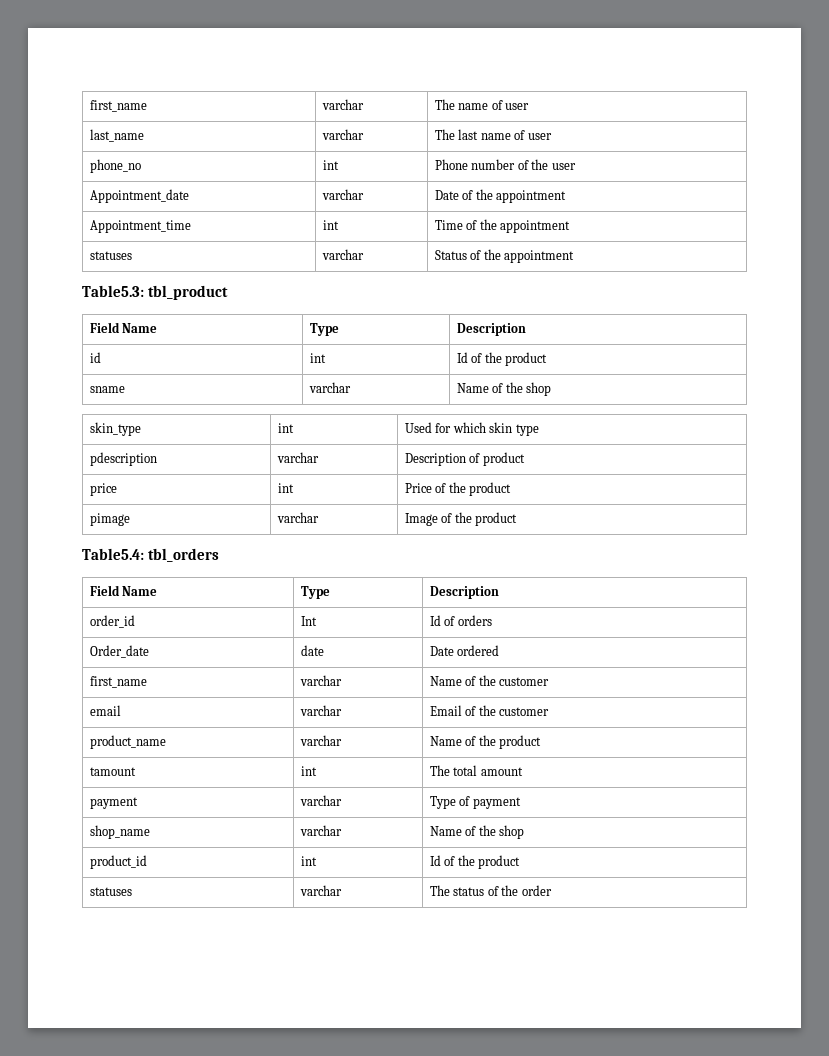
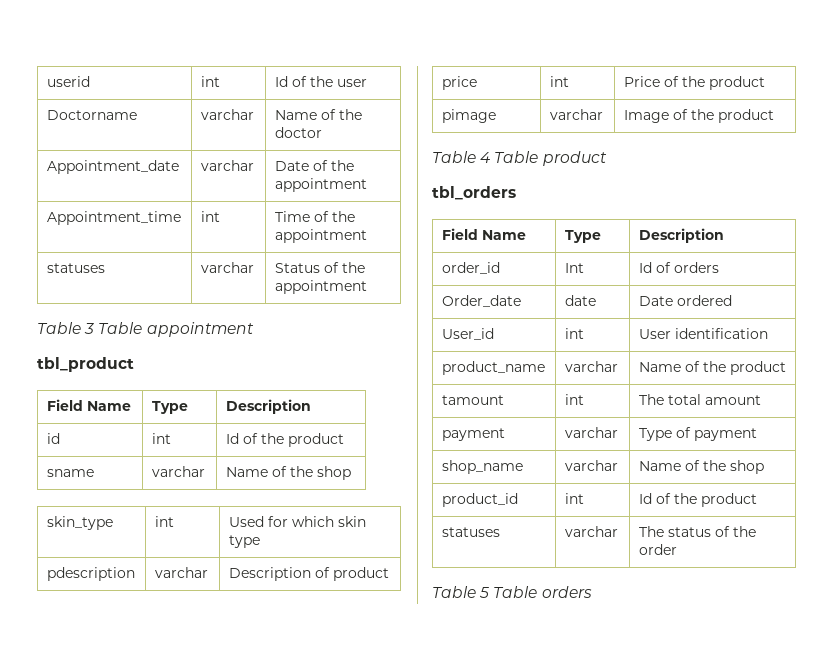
[89,100,147,112] [321,99,364,110] [434,99,530,110] [89,129,144,142] [321,129,364,140] [434,129,552,140] [89,159,141,173] [322,160,339,170] [434,159,576,170] first_name | varchar | The name of user // last_name | varchar | The last name of user // phone_no | int | Phone number of the user -> [46,76,90,87] [200,76,220,87] [274,76,367,87] [46,110,137,120] [200,109,254,120] [274,109,362,120] [274,127,322,138] userid | int | Id of the user // Doctorname | varchar | Name of the doctor
[82,285,144,297] Table5.3: -> [37,322,254,337] Table 3 Table appointment //
[82,548,144,560] Table5.4: -> [432,151,607,166] Table 4 Table product //
[89,676,147,688] [299,675,342,686] [429,675,550,686] [89,705,121,716] [299,705,342,716] [429,705,550,716] first_name | varchar | Name of the customer // email | varchar | Email of the customer -> [441,328,494,340] [564,328,584,339] [638,328,768,339] User_id | int | User identification
(552, 890) none -> [432,586,592,598] // Table 5 Table orders

